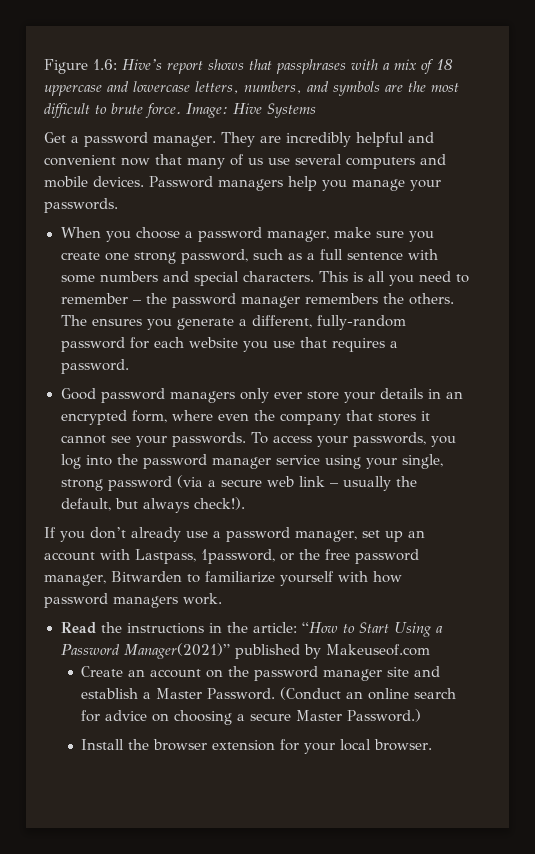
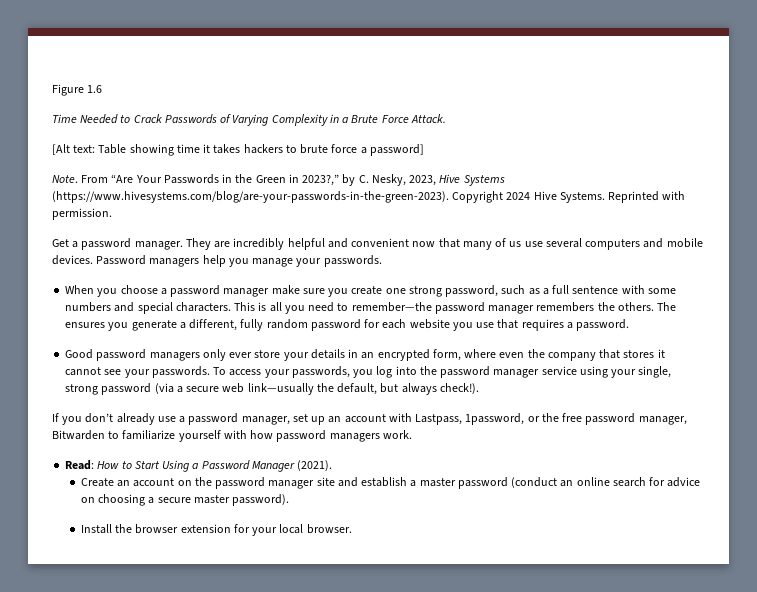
[93,59,453,74] [44,81,459,96] [44,103,316,118] 1.6: Hive’s report shows that passphrases with a mix of 18 uppercase and lowercase letters, numbers, and symbols are the most difficult to brute force. Image: Hive Systems -> [87,85,103,93] [52,114,446,126] [52,144,424,156] [52,174,505,186] [52,191,686,203] [52,208,112,220] 1.6 // Time Needed to Crack Passwords of Varying Complexity in a Brute Force Attack. // [Alt text: Table showing time it takes hackers to brute force a password] // Note. From “Are Your Passwords in the Green in 2023?,” by C. Nesky, 2023, Hive Systems (https://www.hivesystems.com/blog/are-your-passwords-in-the-green-2023). Copyright 2024 Hive Systems. Reprinted with permission.
[266,230,329,242] manager, -> [223,288,270,297] manager
[60,293,167,304] remember – the -> [351,302,432,312] remember—the
[316,315,406,330] fully-random -> [240,319,308,331] fully random
[298,476,391,491] link – usually -> [247,383,314,395] link—usually
[60,622,338,634] Read the instructions in the article: “How -> [65,460,120,470] Read: How
[123,643,430,659] Manager(2021)” published by Makeuseof.com -> [251,460,333,472] Manager (2021).
[156,687,342,700] Master Password. (Conduct -> [419,477,558,489] master password (conduct
[296,709,422,722] Master Password.) -> [193,494,290,506] master password).

